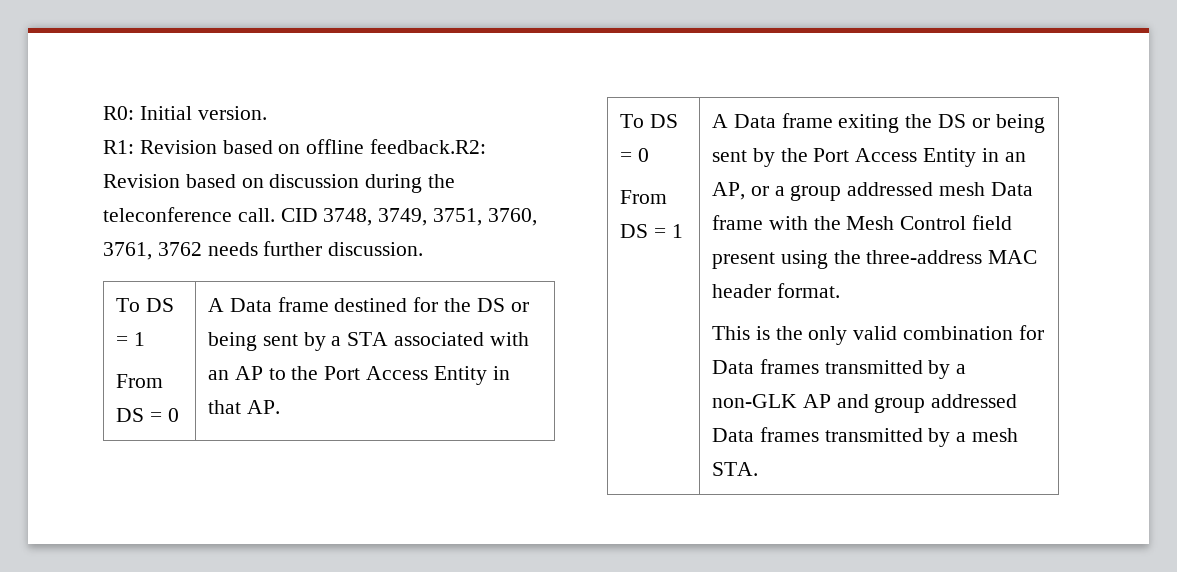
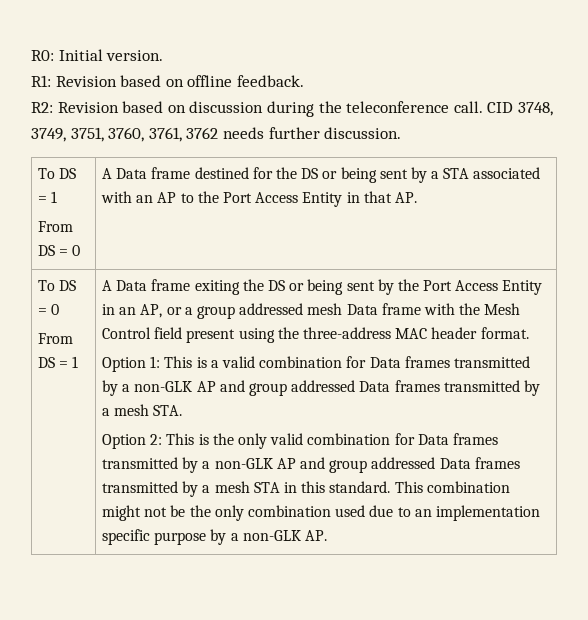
[370,139,487,154] feedback.R2: -> [236,75,304,87] [31,102,53,113] feedback. // R2:
(840, 290) none -> [102,356,530,372] [102,380,540,396] [102,404,183,416] [102,434,163,449] Option 1: This is a valid combination for Data frames transmitted by a non-GLK AP and group addressed Data frames transmitted by a mesh STA. // Option 2:
[711,462,758,476] STA. -> [253,481,510,493] [102,505,540,521] [102,529,327,545] STA in this standard. This combination might not be the only combination used due to an implementation specific purpose by a non-GLK AP.

